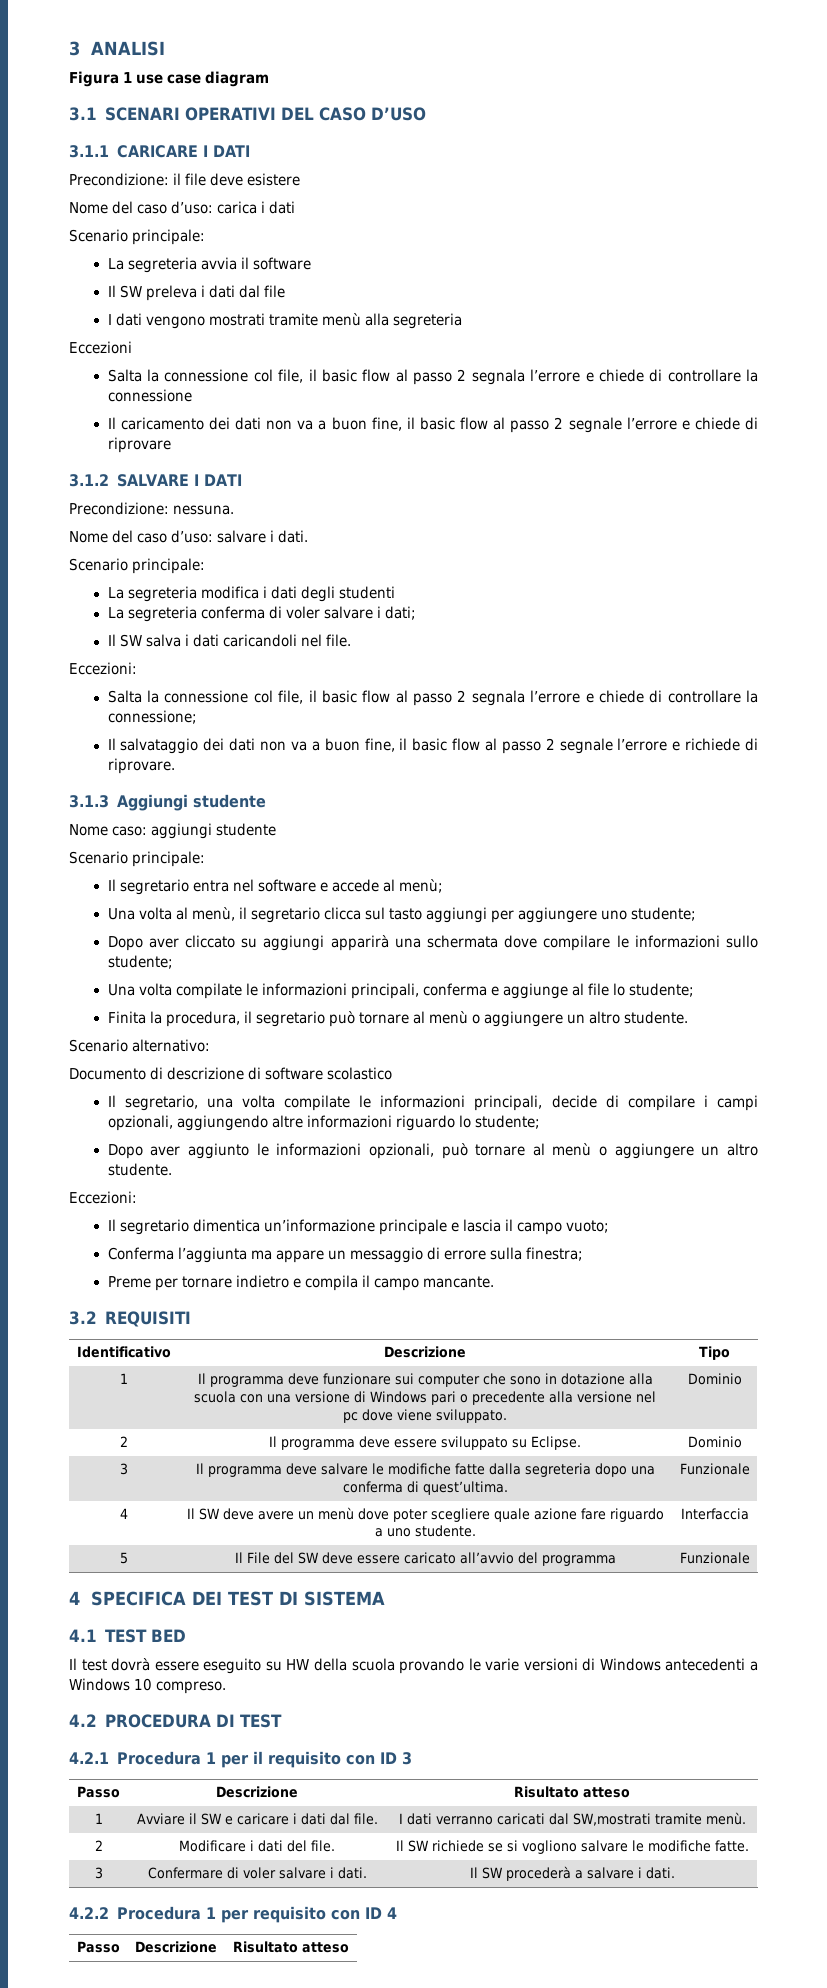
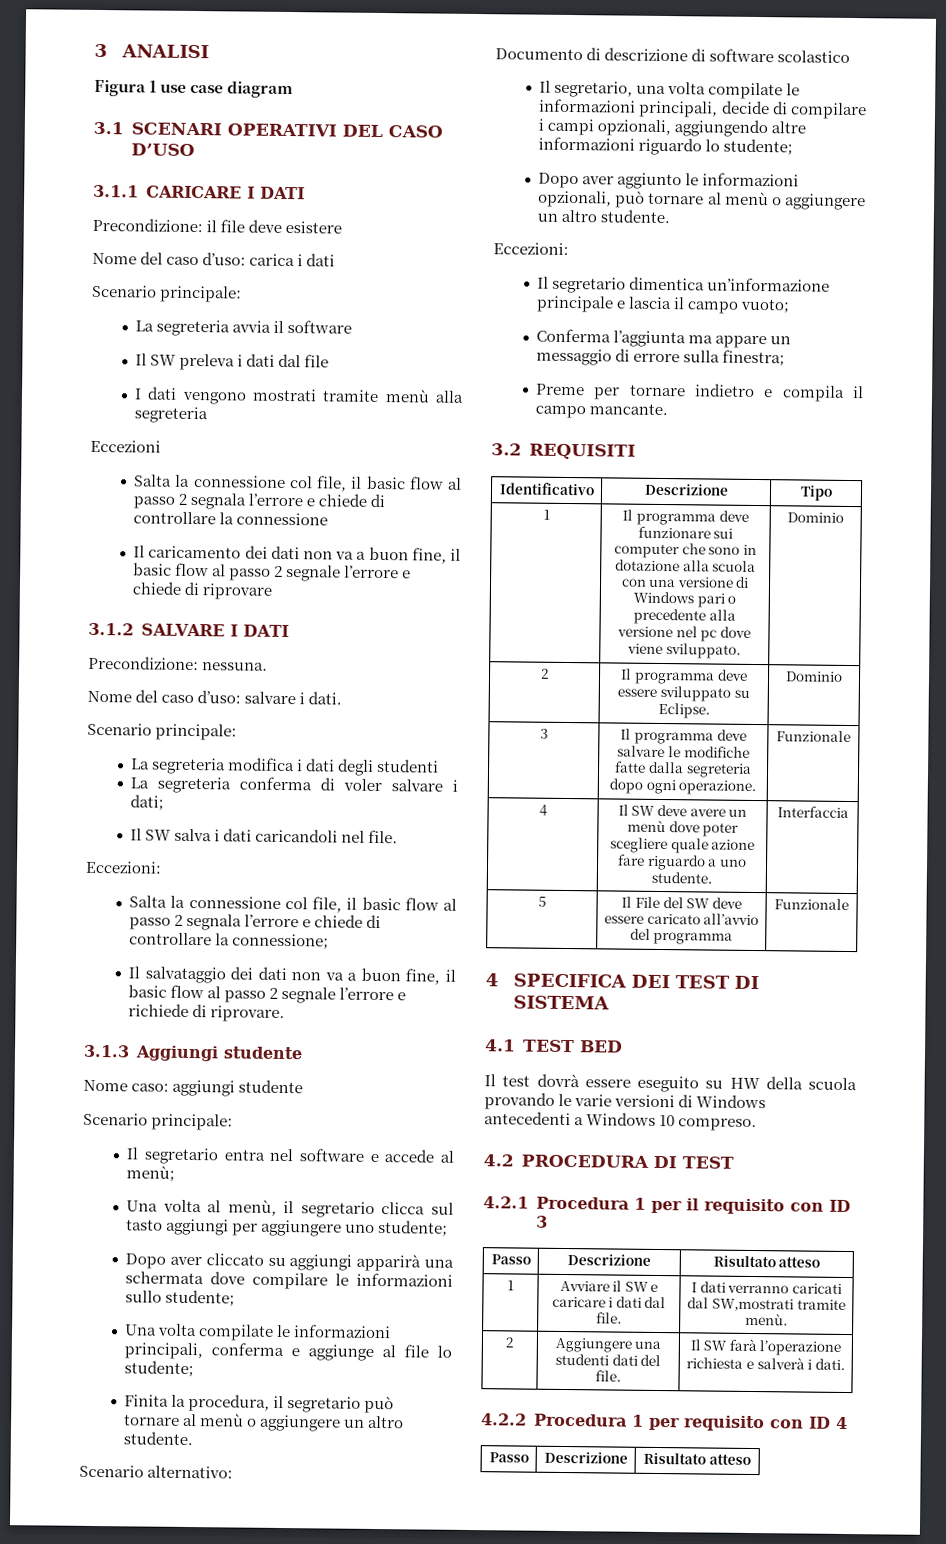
[630,1466,655,1475] [342,1481,508,1495] una conferma di quest’ultima. -> [645,779,757,796] ogni operazione.
[179,1840,254,1852] Modificare i -> [554,1337,662,1353] [554,1353,609,1366] Aggiungere una studenti
[431,1840,749,1854] [94,1867,103,1879] [147,1867,367,1879] [469,1866,634,1881] richiede se si vogliono salvare le modifiche fatte. // 3 | Confermare di voler salvare i dati. | Il SW procederà a salvare -> [728,1338,842,1356] [686,1357,805,1370] farà l’operazione richiesta e salverà

